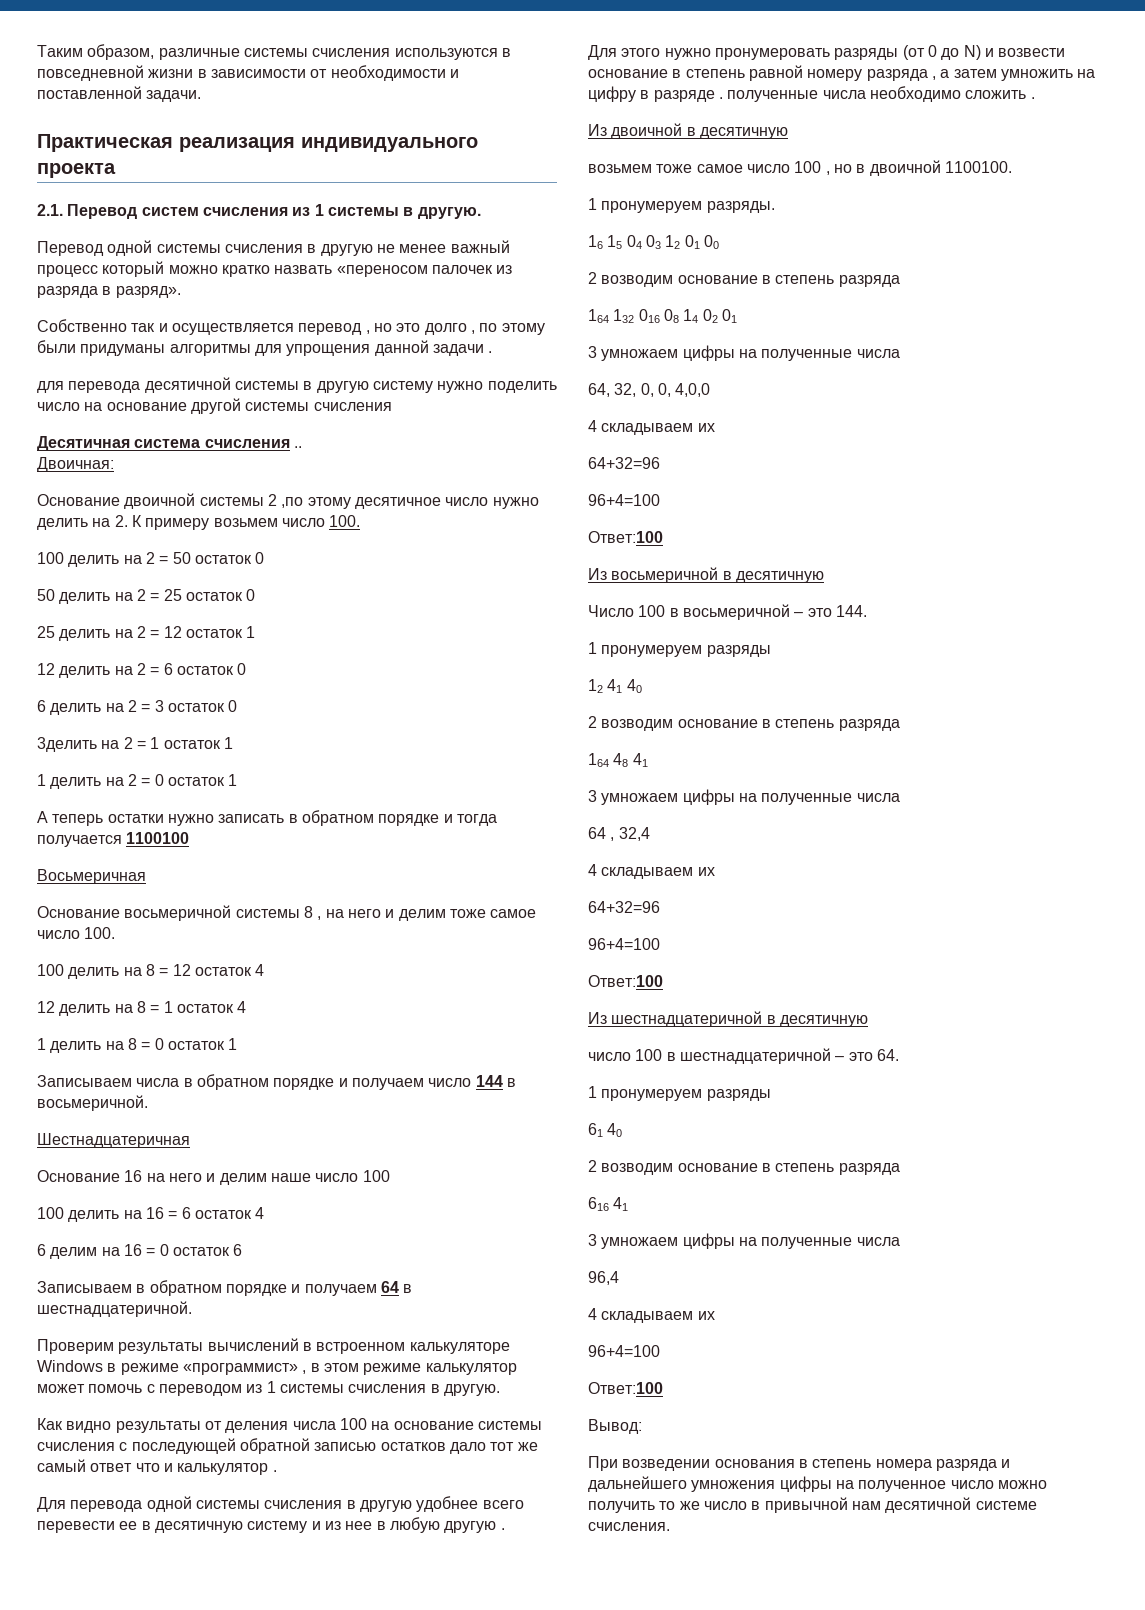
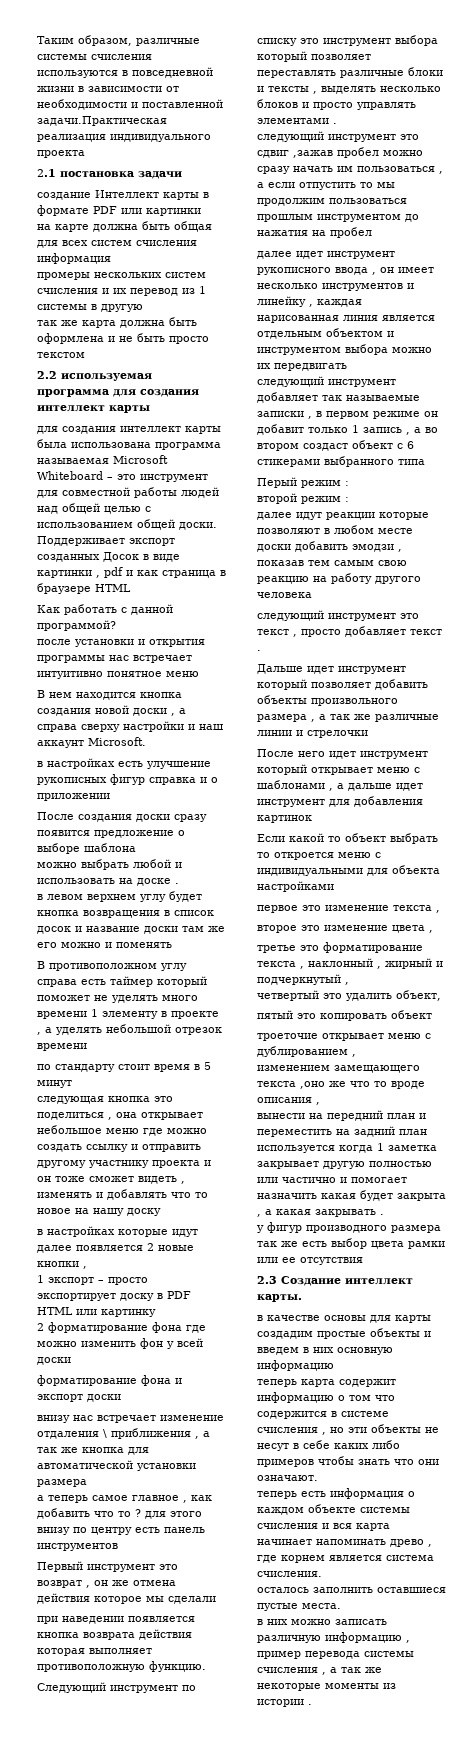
[146,90,202,102] [37,134,173,152] задачи. // Практическая -> [37,116,167,126] задачи.Практическая
[37,204,481,219] [37,240,510,256] [37,261,513,277] [37,286,181,298] [37,319,545,335] [37,340,493,356] [37,377,557,393] [37,398,392,414] [37,436,302,451] [37,457,114,472] [37,493,539,509] [37,515,361,530] [37,552,265,567] [37,589,256,604] [37,626,256,641] [37,663,247,678] [37,700,238,715] [37,737,233,752] [37,774,238,789] [37,810,497,826] [37,832,190,847] [37,869,146,884] [37,905,537,921] [37,927,116,939] [37,964,265,979] [37,1001,247,1016] [37,1038,238,1053] [37,1074,516,1090] [37,1095,148,1111] [37,1133,190,1148] [37,1170,390,1185] [37,1207,265,1222] [37,1244,243,1259] [37,1280,413,1296] [37,1301,192,1317] [37,1338,510,1354] [37,1360,517,1375] [37,1381,500,1396] [37,1418,542,1433] [37,1438,538,1454] [37,1459,277,1475] [37,1496,524,1512] [37,1517,505,1533] [588,45,1066,60] [588,65,1096,81] [588,86,1035,102] [588,123,788,139] [588,160,1012,176] [588,198,775,213] [588,235,719,249] [588,272,900,287] [588,309,737,323] [588,345,900,361] [588,383,711,397] [588,420,715,435] [588,457,660,469] [588,494,660,506] [588,531,663,543] [588,567,824,583] [588,604,867,620] [588,642,771,657] [588,679,642,693] [588,716,900,731] [588,753,648,767] [588,789,900,805] [588,827,650,841] [588,864,715,879] [588,901,660,913] [588,938,660,950] [588,975,663,987] [588,1011,868,1027] [588,1048,899,1064] [588,1086,771,1101] [588,1123,623,1137] [588,1160,900,1175] [588,1197,629,1211] [588,1233,900,1249] [588,1271,619,1285] [588,1308,715,1323] [588,1345,660,1357] [588,1382,663,1394] [588,1419,642,1434] [588,1456,1011,1471] [588,1476,1047,1492] [588,1497,1037,1513] [588,1522,670,1531] 2.1. Перевод систем счисления из 1 системы в другую. // Перевод одной системы счисления в другую не менее важный процесс который можно кратко назвать «переносом палочек из разряда в разряд». // Собственно так и осуществляется перевод , но это долго , по этому были придуманы алгоритмы для упрощения данной задачи . // для перевода десятичной системы в другую систему нужно поделить число на основание другой системы счисления // Десятичная система счисления .. // Двоичная: // Основание двоичной системы 2 ,по этому десятичное число нужно делить на 2. К примеру возьмем число 100. // 100 делить на 2 = 50 остаток 0 // 50 делить на 2 = 25 остаток 0 // 25 делить на 2 = 12 остаток 1 // 12 делить на 2 = 6 остаток 0 // 6 делить на 2 = 3 остаток 0 // 3делить на 2 = 1 остаток 1 // 1 делить на 2 = 0 остаток 1 // А теперь остатки нужно записать в обратном порядке и тогда получается 1100100 // Восьмеричная // Основание восьмеричной системы 8 , на него и делим тоже самое число 100. // 100 делить на 8 = 12 остаток 4 // 12 делить на 8 = 1 остаток 4 // 1 делить на 8 = 0 остаток 1 // Записываем числа в обратном порядке и получаем число 144 в восьмеричной. // Шестнадцатеричная // Основание 16 на него и делим наше число 100 // 100 делить на 16 = 6 остаток 4 // 6 делим на 16 = 0 остаток 6 // Записываем в обратном порядке и получаем 64 в шестнадцатеричной. // Проверим результаты вычислений в встроенном калькуляторе Windows в режиме «программист» , в этом режиме калькулятор может помочь с переводом из 1 системы счисления в другую. // Как видно результаты от деления числа 100 на основание системы счисления с последующей обратной записью остатков дало тот же самый ответ что и калькулятор . // Для перевода одной системы счисления в другую удобнее всего перевести ее в десятичную систему и из нее в любую другую . // Для этого нужно пронумеровать разряды (от 0 до N) и возвести основание в степень равной номеру разряда , а затем умножить на цифру в разряде . полученные числа необходимо сложить . // Из двоичной в десятичную // возьмем тоже самое число 100 , но в двоичной 1100100. // 1 пронумеруем разряды. // 16 15 04 03 12 01 00 // 2 возводим основание в степень разряда // 164 132 016 08 14 02 01 // 3 умножаем цифры на полученные числа // 64, 32, 0, 0, 4,0,0 // 4 складываем их // 64+32=96 // 96+4=100 // Ответ:100 // Из восьмеричной в десятичную // Число 100 в восьмеричной – это 144. // 1 пронумеруем разряды // 12 41 40 // 2 возводим основание в степень разряда // 164 48 41 // 3 умножаем цифры на полученные числа // 64 , 32,4 // 4 складываем их // 64+32=96 // 96+4=100 // Ответ:100 // Из шестнадцатеричной в десятичную // число 100 в шестнадцатеричной – это 64. // 1 пронумеруем разряды // 61 40 // 2 возводим основание в степень разряда // 616 41 // 3 умножаем цифры на полученные числа // 96,4 // 4 складываем их // 96+4=100 // Ответ:100 // Вывод: // При возведении основания в степень номера разряда и дальнейшего умножения цифры на полученное число можно получить то же число в привычной нам десятичной системе счисления. -> [37,169,182,179] [37,190,209,200] [37,205,201,216] [37,221,212,232] [37,240,197,248] [37,253,111,264] [37,272,206,280] [37,286,206,296] [37,304,143,312] [37,317,197,328] [37,333,209,344] [37,352,85,358] [37,371,152,381] [37,389,199,397] [37,405,150,413] [37,426,221,434] [37,439,221,450] [37,455,168,464] [37,471,208,482] [37,487,219,498] [37,503,151,514] [37,519,217,530] [37,536,175,546] [37,552,180,562] [37,567,226,578] [37,583,131,594] [37,604,173,615] [37,620,116,631] [37,639,205,647] [37,655,192,663] [37,671,199,679] [37,690,182,700] [37,705,186,716] [37,721,223,732] [37,737,146,748] [37,758,211,769] [37,774,218,785] [37,793,110,801] [37,812,207,822] [37,830,185,838] [37,843,136,854] [37,859,182,870] [37,878,179,886] [37,891,202,902] [37,910,214,918] [37,926,225,934] [37,942,172,948] [37,961,187,971] [37,976,207,987] [37,995,198,1003] [37,1009,219,1019] [37,1024,222,1035] [37,1043,87,1051] [37,1062,211,1072] [37,1080,72,1088] [37,1096,173,1104] [37,1112,203,1120] [37,1125,207,1136] [37,1144,201,1152] [37,1160,211,1168] [37,1176,185,1184] [37,1189,208,1200] [37,1208,161,1216] [37,1226,198,1237] [37,1243,194,1253] [37,1261,87,1269] [37,1275,148,1285] [37,1291,191,1301] [37,1307,156,1317] [37,1322,206,1333] [37,1338,203,1349] [37,1357,71,1365] [37,1375,182,1386] [37,1394,121,1402] [37,1415,224,1423] [37,1428,210,1439] [37,1447,149,1455] [37,1460,196,1471] [37,1479,87,1487] [37,1495,212,1503] [37,1508,202,1519] [37,1527,205,1535] [37,1543,118,1551] [37,1561,178,1572] [37,1580,176,1588] [37,1593,216,1604] [37,1616,195,1624] [37,1629,192,1640] [37,1648,152,1656] [37,1661,206,1672] [37,1682,196,1693] [257,35,438,46] [257,51,371,62] [257,67,443,78] [257,86,441,94] [257,99,416,110] [257,118,337,124] [257,131,419,142] [257,147,423,158] [257,166,443,174] [257,182,395,190] [257,198,407,206] [257,214,419,222] [257,227,372,238] [257,251,395,259] [257,267,434,275] [257,283,414,291] [257,296,362,307] [257,315,435,323] [257,328,394,339] [257,344,432,355] [257,363,347,371] [257,376,396,387] [257,392,420,403] [257,411,438,419] [257,424,438,435] [257,440,414,451] [257,456,425,467] [257,477,349,488] [257,493,349,504] [257,512,429,520] [257,525,413,534] [257,541,402,552] [257,560,407,566] [257,573,421,584] [257,592,312,598] [257,610,419,621] [257,626,442,637] [257,650,261,651] [257,664,406,674] [257,679,428,690] [257,695,398,706] [257,714,439,722] [257,730,368,738] [257,749,428,759] [257,764,420,775] [257,780,423,791] [257,796,423,807] [257,815,312,823] [257,833,438,844] [257,852,381,860] [257,865,440,876] [257,881,334,892] [257,905,440,913] [257,925,433,933] [257,942,423,953] [257,958,443,969] [257,974,349,985] [257,990,441,1001] [257,1010,432,1021] [257,1033,431,1041] [257,1046,356,1057] [257,1065,420,1073] [257,1081,425,1089] [257,1097,320,1105] [257,1110,426,1121] [257,1126,427,1137] [257,1143,437,1153] [257,1161,432,1169] [257,1177,407,1183] [257,1190,446,1201] [257,1209,384,1217] [257,1222,441,1233] [257,1238,445,1249] [257,1257,363,1265] [257,1276,413,1286] [257,1294,302,1302] [257,1315,431,1323] [257,1328,431,1339] [257,1347,393,1355] [257,1360,334,1371] [257,1379,396,1387] [257,1392,395,1403] [257,1411,389,1419] [257,1424,439,1435] [257,1440,400,1451] [257,1456,439,1467] [257,1475,318,1481] [257,1488,415,1499] [257,1504,410,1515] [257,1523,390,1531] [257,1539,432,1547] [257,1555,434,1563] [257,1571,322,1577] [257,1587,446,1593] [257,1603,341,1611] [257,1619,387,1625] [257,1632,410,1643] [257,1651,414,1659] [257,1667,382,1675] [257,1683,396,1691] [257,1699,312,1707] 2.1 постановка задачи // создание Интеллект карты в формате PDF или картинки // на карте должна быть общая для всех систем счисления информация // промеры нескольких систем счисления и их перевод из 1 системы в другую // так же карта должна быть оформлена и не быть просто текстом // 2.2 используемая программа для создания интеллект карты // для создания интеллект карты была использована программа называемая Microsoft Whiteboard – это инструмент для совместной работы людей над общей целью с использованием общей доски. Поддерживает экспорт созданных Досок в виде картинки , pdf и как страница в браузере HTML // Как работать с данной программой? // после установки и открытия программы нас встречает интуитивно понятное меню // В нем находится кнопка создания новой доски , а справа сверху настройки и наш аккаунт Microsoft. // в настройках есть улучшение рукописных фигур справка и о приложении // После создания доски сразу появится предложение о выборе шаблона // можно выбрать любой и использовать на доске . // в левом верхнем углу будет кнопка возвращения в список досок и название доски там же его можно и поменять // В противоположном углу справа есть таймер который поможет не уделять много времени 1 элементу в проекте , а уделять небольшой отрезок времени // по стандарту стоит время в 5 минут // следующая кнопка это поделиться , она открывает небольшое меню где можно создать ссылку и отправить другому участнику проекта и он тоже сможет видеть , изменять и добавлять что то новое на нашу доску // в настройках которые идут далее появляется 2 новые кнопки , // 1 экспорт – просто экспортирует доску в PDF HTML или картинку // 2 форматирование фона где можно изменить фон у всей доски // форматирование фона и экспорт доски // внизу нас встречает изменение отдаления \ приближения , а так же кнопка для автоматической установки размера // а теперь самое главное , как добавить что то ? для этого внизу по центру есть панель инструментов // Первый инструмент это возврат , он же отмена действия которое мы сделали // при наведении появляется кнопка возврата действия которая выполняет противоположную функцию. // Следующий инструмент по списку это инструмент выбора который позволяет переставлять различные блоки и тексты , выделять несколько блоков и просто управлять элементами . // следующий инструмент это сдвиг ,зажав пробел можно сразу начать им пользоваться , а если отпустить то мы продолжим пользоваться прошлым инструментом до нажатия на пробел // далее идет инструмент рукописного ввода , он имеет несколько инструментов и линейку , каждая нарисованная линия является отдельным объектом и инструментом выбора можно их передвигать // следующий инструмент добавляет так называемые записки , в первом режиме он добавит только 1 запись , а во втором создаст объект с 6 стикерами выбранного типа // Перый режим : // второй режим : // далее идут реакции которые позволяют в любом месте доски добавить эмодзи , показав тем самым свою реакцию на работу другого человека // следующий инструмент это текст , просто добавляет текст . // Дальше идет инструмент который позволяет добавить объекты произвольного размера , а так же различные линии и стрелочки // После него идет инструмент который открывает меню с шаблонами , а дальше идет инструмент для добавления картинок // Если какой то объект выбрать то откроется меню с индивидуальными для объекта настройками // первое это изменение текста , // второе это изменение цвета , // третье это форматирование текста , наклонный , жирный и подчеркнутый , // четвертый это удалить объект, // пятый это копировать объект // троеточие открывает меню с дублированием , // изменением замещающего текста ,оно же что то вроде описания , // вынести на передний план и переместить на задний план используется когда 1 заметка закрывает другую полностью или частично и помогает назначить какая будет закрыта , а какая закрывать . // у фигур производного размера так же есть выбор цвета рамки или ее отсутствия // 2.3 Создание интеллект карты. // в качестве основы для карты создадим простые объекты и введем в них основную информацию // теперь карта содержит информацию о том что содержится в системе счисления , но эти объекты не несут в себе каких либо примеров чтобы знать что они означают. // теперь есть информация о каждом объекте системы счисления и вся карта начинает напоминать древо , где корнем является система счисления. // осталось заполнить оставшиеся пустые места. // в них можно записать различную информацию , пример перевода системы счисления , а так же некоторые моменты из истории .

